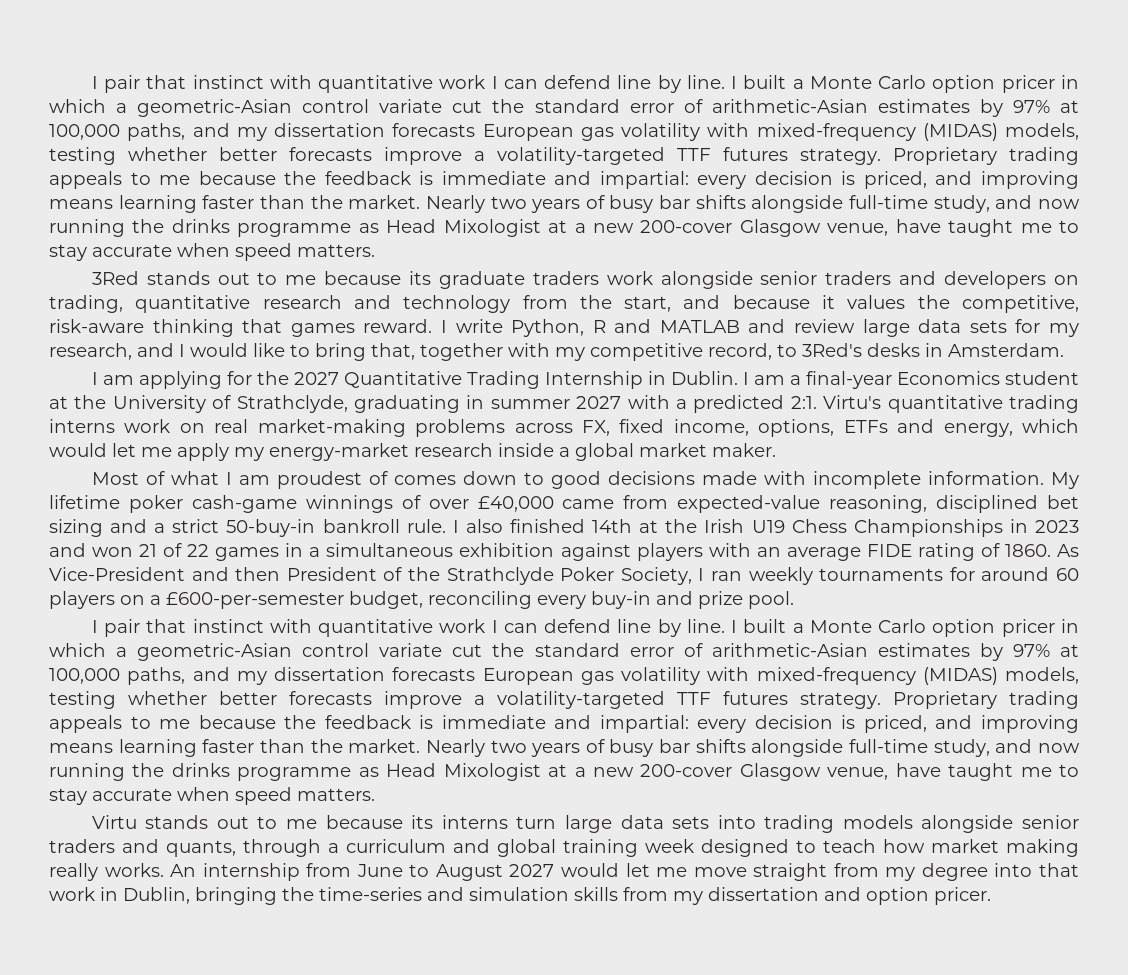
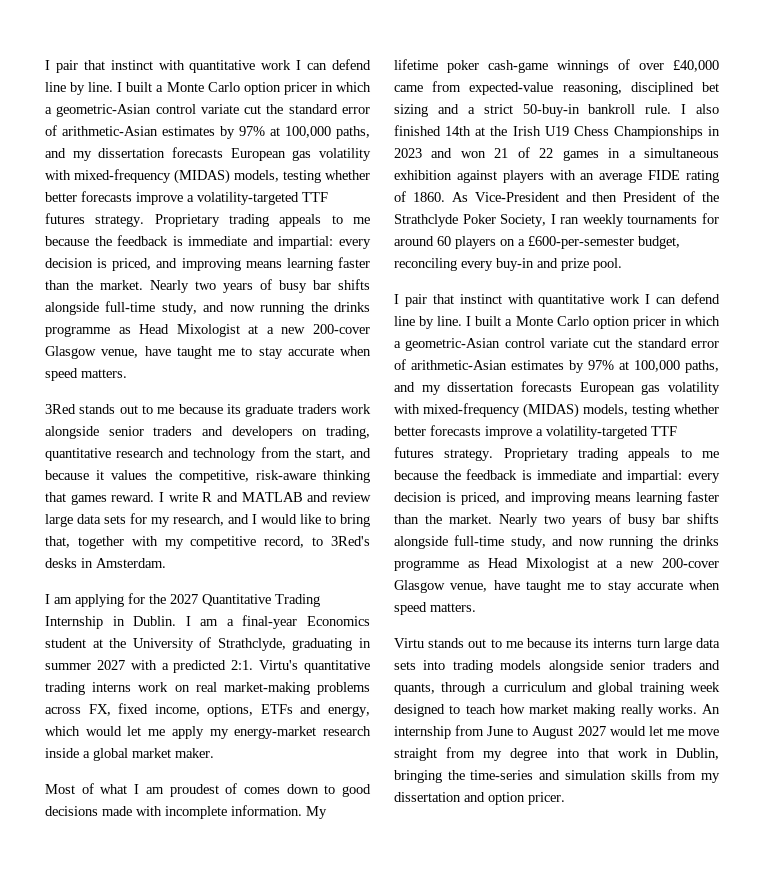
[511,319,585,337] Python, -> (198, 497) none

